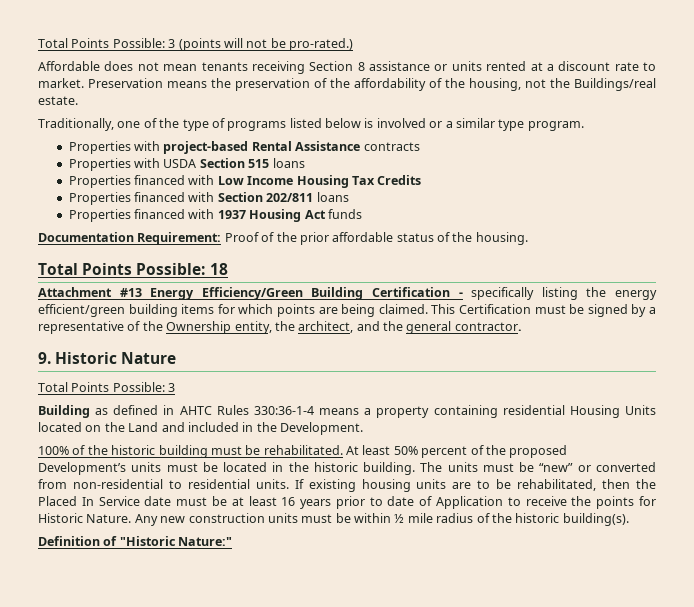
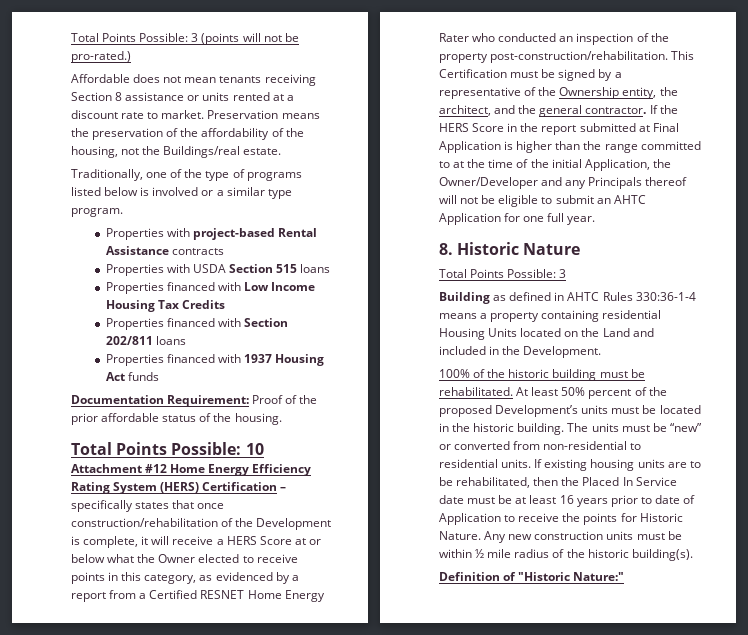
[209,263,228,275] 18 -> [245,443,264,455] 10
[119,287,658,300] [38,304,428,317] #13 Energy Efficiency/Green Building Certification - specifically listing the energy efficient/green building items for which points are being claimed. -> [145,464,312,476] [71,482,287,494] [71,500,225,512] [71,518,332,530] [71,536,321,548] [71,554,298,563] [71,572,299,584] [71,590,325,602] [439,33,669,45] [439,51,669,63] #12 Home Energy Efficiency Rating System (HERS) Certification – specifically states that once construction/rehabilitation of the Development is complete, it will receive a HERS Score at or below what the Owner elected to receive points in this category, as evidenced by a report from a Certified RESNET Home Energy Rater who conducted an inspection of the property post-construction/rehabilitation.
[38,352,51,364] // 9. -> [649,105,678,114] [439,123,679,135] [439,141,701,153] [439,159,671,171] [439,177,688,189] [439,195,646,207] [439,213,596,225] [439,243,453,255] If the HERS Score in the report submitted at Final Application is higher than the range committed to at the time of the initial Application, the Owner/Developer and any Principals thereof will not be eligible to submit an AHTC Application for one full year. // 8.

